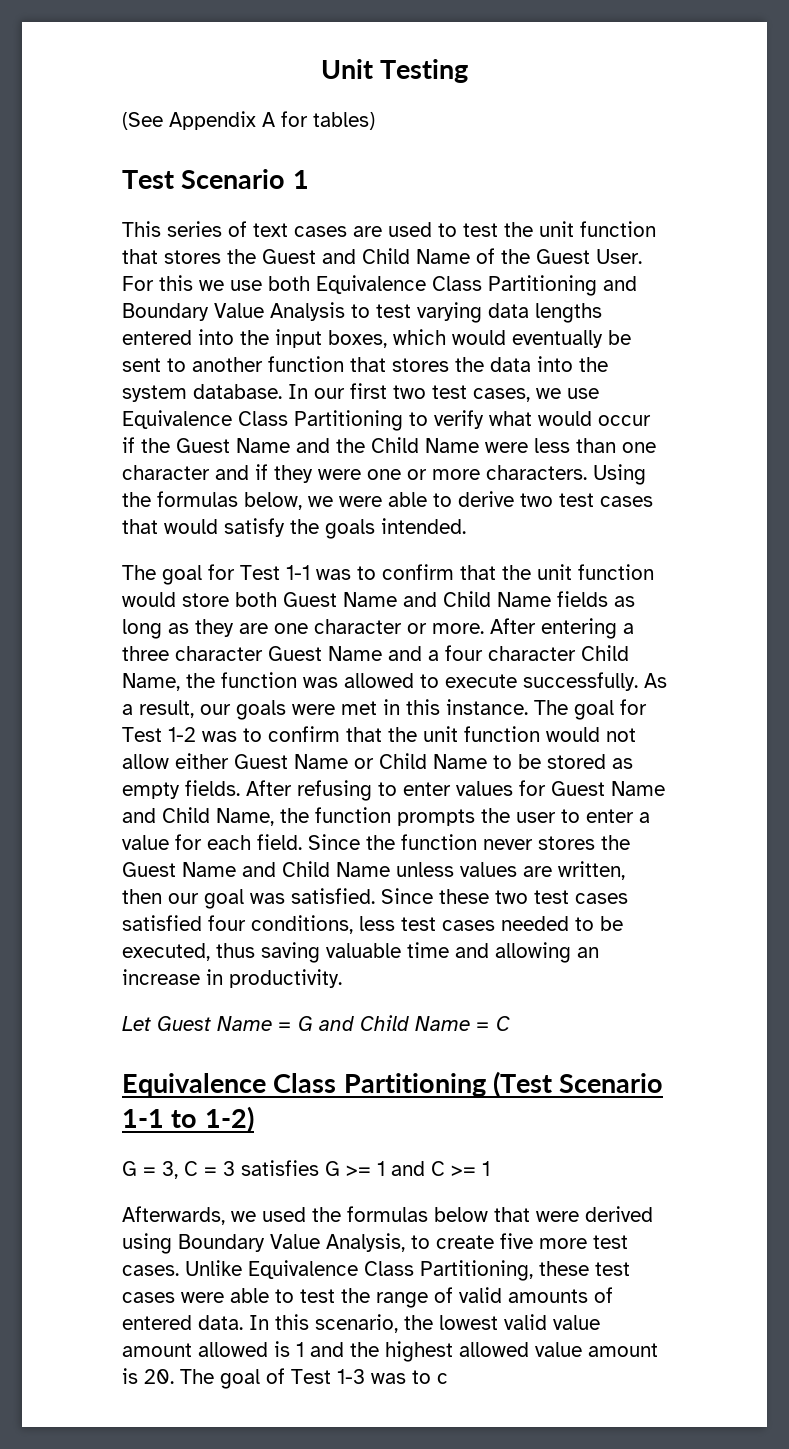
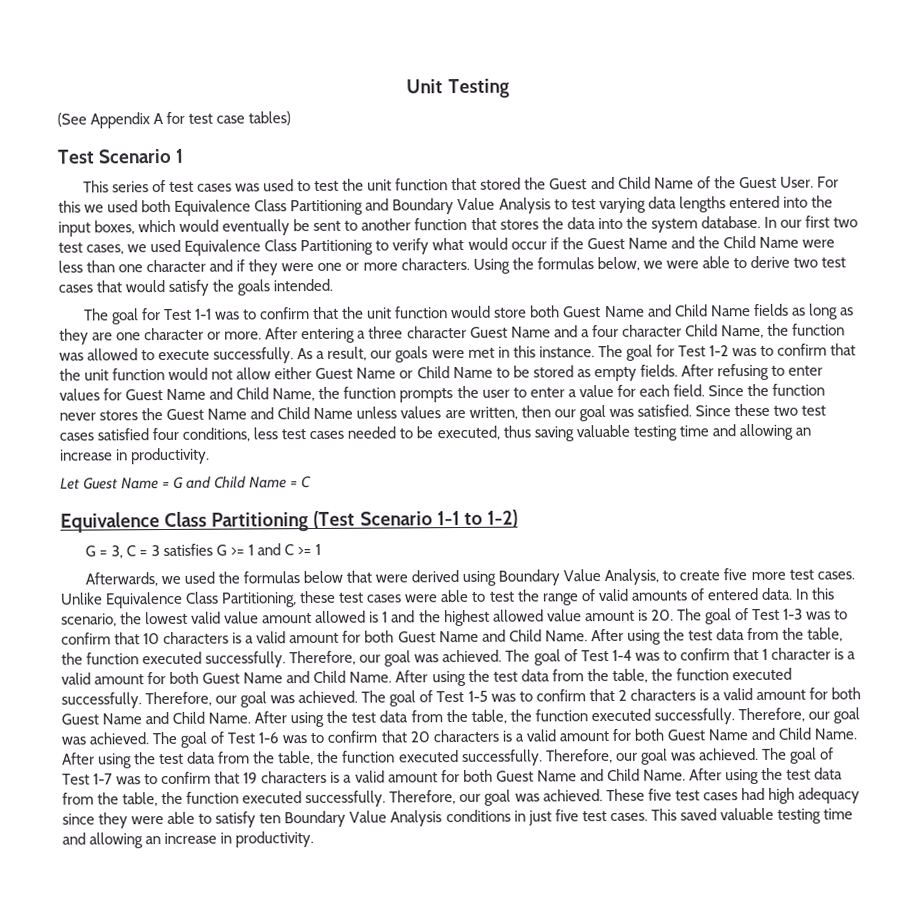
(308, 119) none -> [188,113,246,124] test case
[253,223,382,237] text cases are -> [168,181,260,192] test cases was
[164,250,221,264] stores -> [480,177,522,190] stored
[230,280,262,291] use -> [107,200,139,213] used
[567,388,599,399] use -> [150,239,182,253] used
(401, 950) none -> [632,425,677,441] testing
[437,1373,448,1384] c -> [61,627,844,645] [61,647,857,668] [61,667,792,687] [61,687,862,709] [61,707,860,728] [61,727,858,748] [62,747,834,769] [62,767,844,785] [62,787,860,808] [62,807,853,829] [62,831,315,849] confirm that 10 characters is a valid amount for both Guest Name and Child Name. After using the test data from the table, the function executed successfully. Therefore, our goal was achieved. The goal of Test 1-4 was to confirm that 1 character is a valid amount for both Guest Name and Child Name. After using the test data from the table, the function executed successfully. Therefore, our goal was achieved. The goal of Test 1-5 was to confirm that 2 characters is a valid amount for both Guest Name and Child Name. After using the test data from the table, the function executed successfully. Therefore, our goal was achieved. The goal of Test 1-6 was to confirm that 20 characters is a valid amount for both Guest Name and Child Name. After using the test data from the table, the function executed successfully. Therefore, our goal was achieved. The goal of Test 1-7 was to confirm that 19 characters is a valid amount for both Guest Name and Child Name. After using the test data from the table, the function executed successfully. Therefore, our goal was achieved. These five test cases had high adequacy since they were able to satisfy ten Boundary Value Analysis conditions in just five test cases. This saved valuable testing time and allowing an increase in productivity.

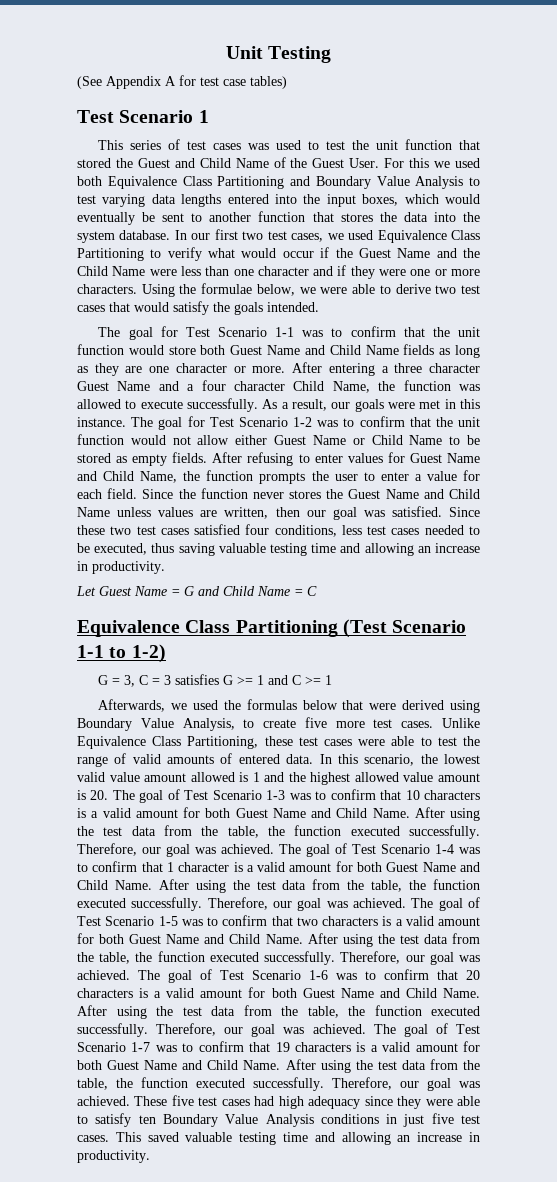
[536,257,594,270] formulas -> [201,283,253,294] formulae
(192, 314) none -> [217,327,267,337] Scenario
(706, 351) none -> [238,417,288,427] Scenario
(780, 614) none -> [212,790,262,800] Scenario
(609, 655) none -> [381,844,430,854] Scenario
(465, 696) none -> [105,916,155,926] Scenario
[617,689,627,701] 2 -> [296,917,318,926] two
(256, 738) none -> [252,970,301,980] Scenario
(90, 779) none -> [77,1042,126,1052] Scenario

